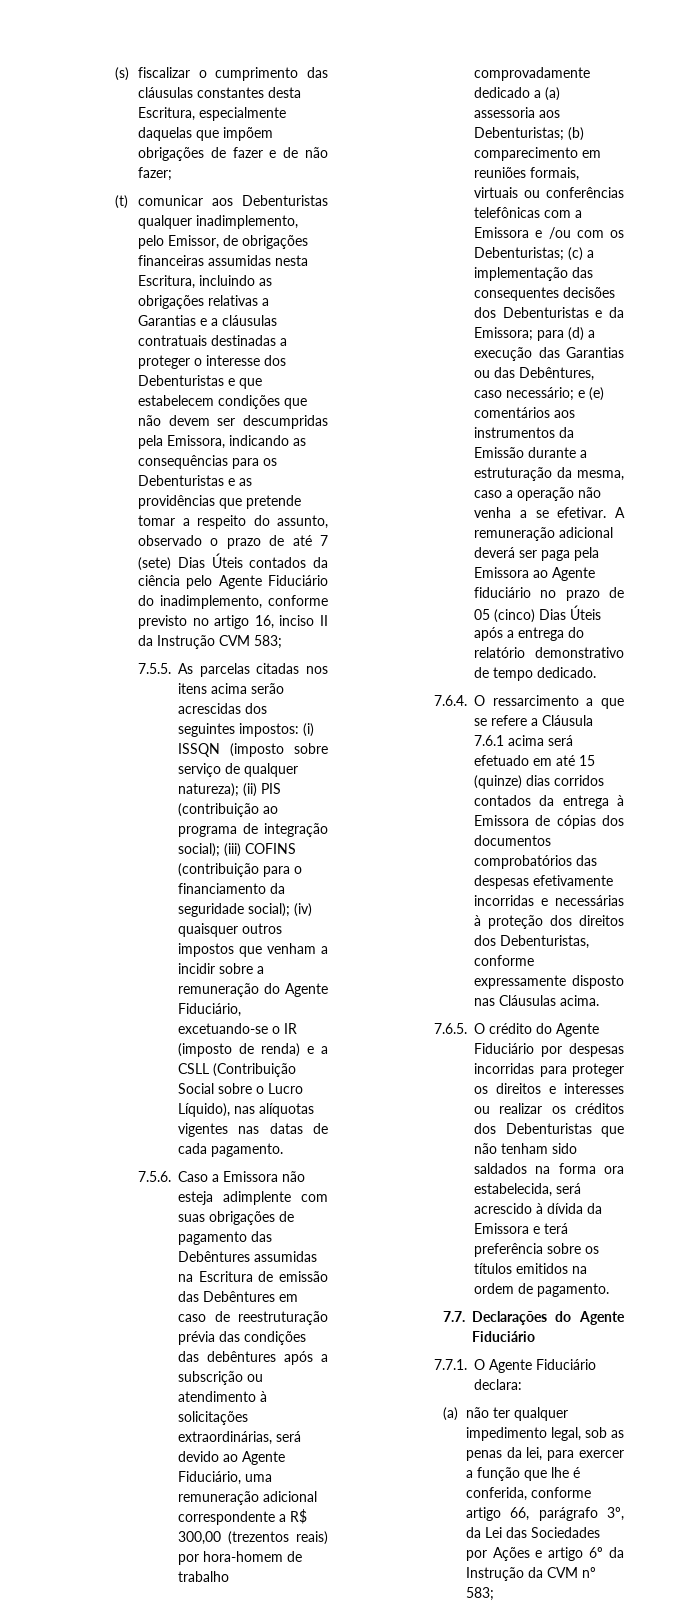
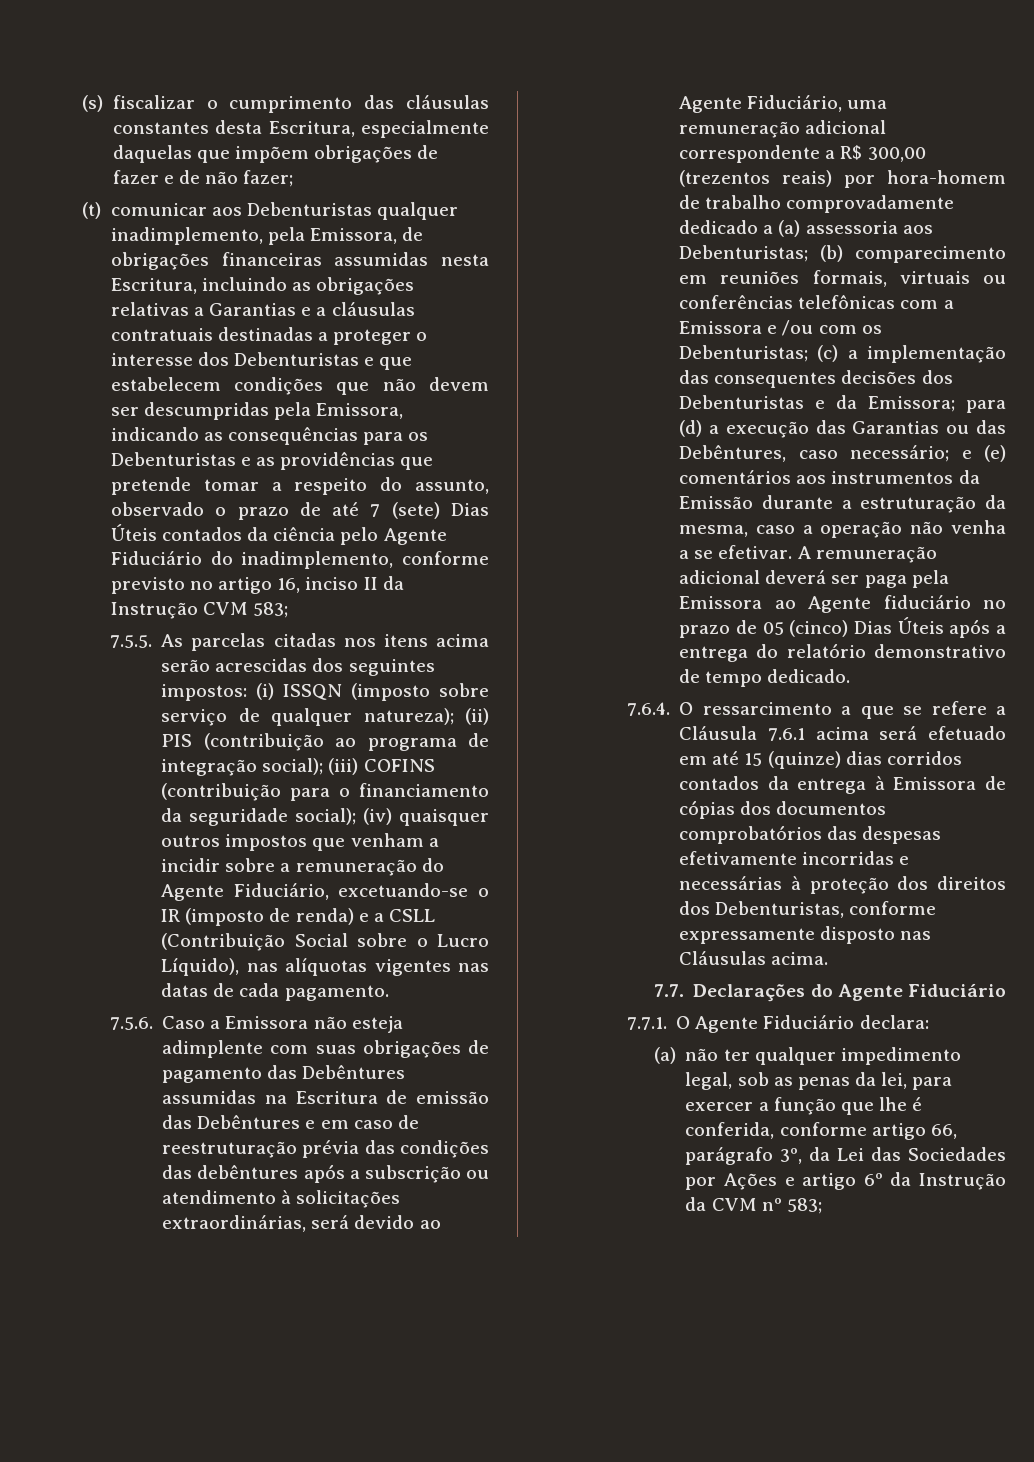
[138,235,220,249] pelo Emissor, -> [268,227,398,245] pela Emissora,
(276, 1296) none -> [305,1120,316,1129] e
[434,1023,600,1037] [474,1043,624,1057] [474,1063,624,1077] [474,1083,624,1094] [474,1103,624,1114] [474,1123,624,1137] [474,1143,578,1154] [474,1163,624,1174] [474,1183,582,1197] [474,1203,603,1214] [474,1223,569,1234] [474,1243,600,1257] [474,1263,588,1274] [474,1283,610,1297] // 7.6.5. O crédito do Agente Fiduciário por despesas incorridas para proteger os direitos e interesses ou realizar os créditos dos Debenturistas que não tenham sido saldados na forma ora estabelecida, será acrescido à dívida da Emissora e terá preferência sobre os títulos emitidos na ordem de pagamento. -> (829, 958) none

